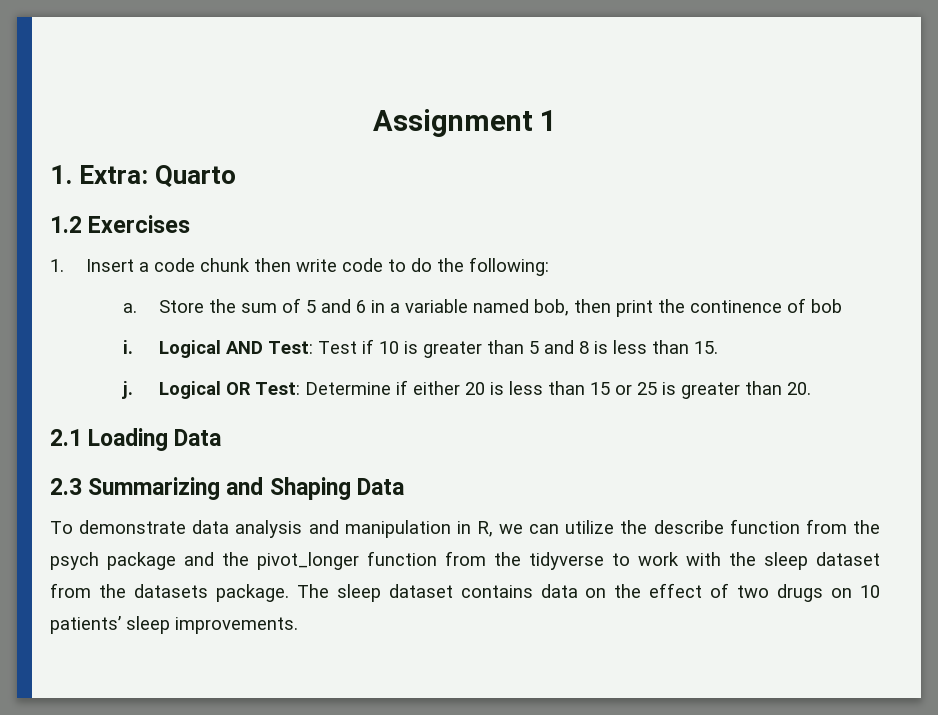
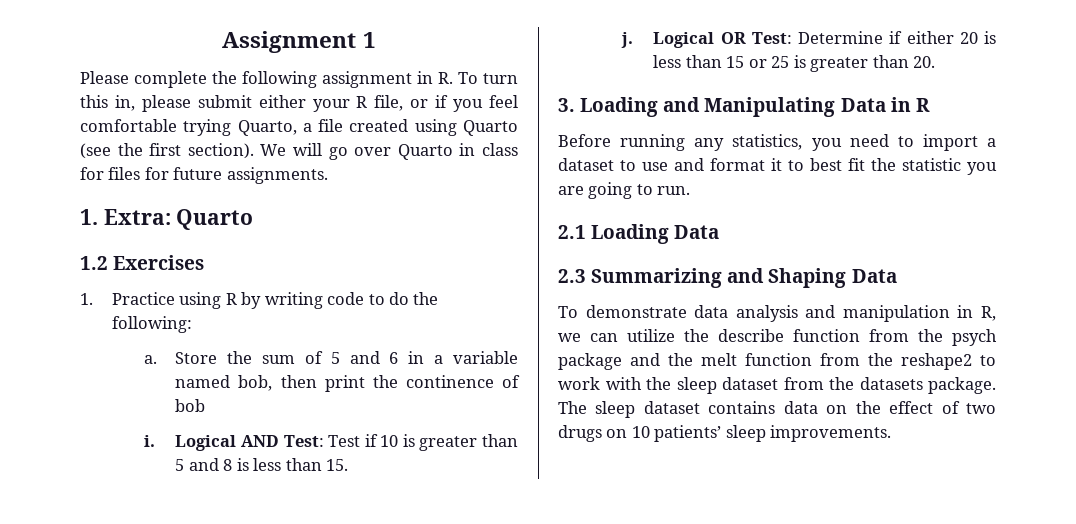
(558, 120) none -> [80,71,518,88] [80,95,519,112] [80,119,518,136] [80,143,519,160] [80,167,328,184] // Please complete the following assignment in R. To turn this in, please submit either your R file, or if you feel comfortable trying Quarto, a file created using Quarto (see the first section). We will go over Quarto in class for files for future assignments.
[86,258,338,272] Insert a code chunk then write -> [111,292,323,309] Practice using R by writing
(811, 388) none -> [558,97,930,117] [558,134,996,151] [558,158,997,175] [558,182,691,199] // 3. Loading and Manipulating Data in R // Before running any statistics, you need to import a dataset to use and format it to best fit the statistic you are going to run.
[257,551,604,570] pivot_longer function from the tidyverse -> [701,353,972,370] melt function from the reshape2

